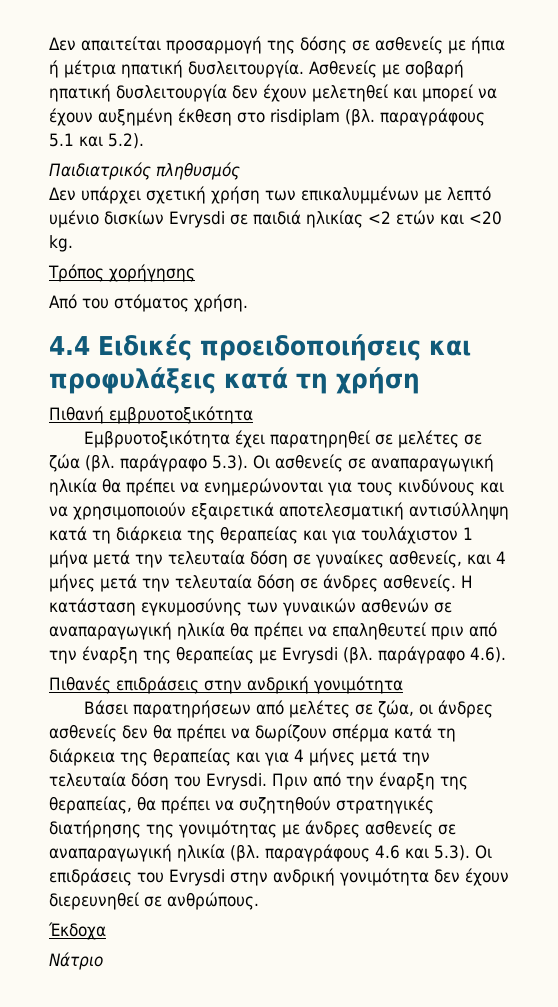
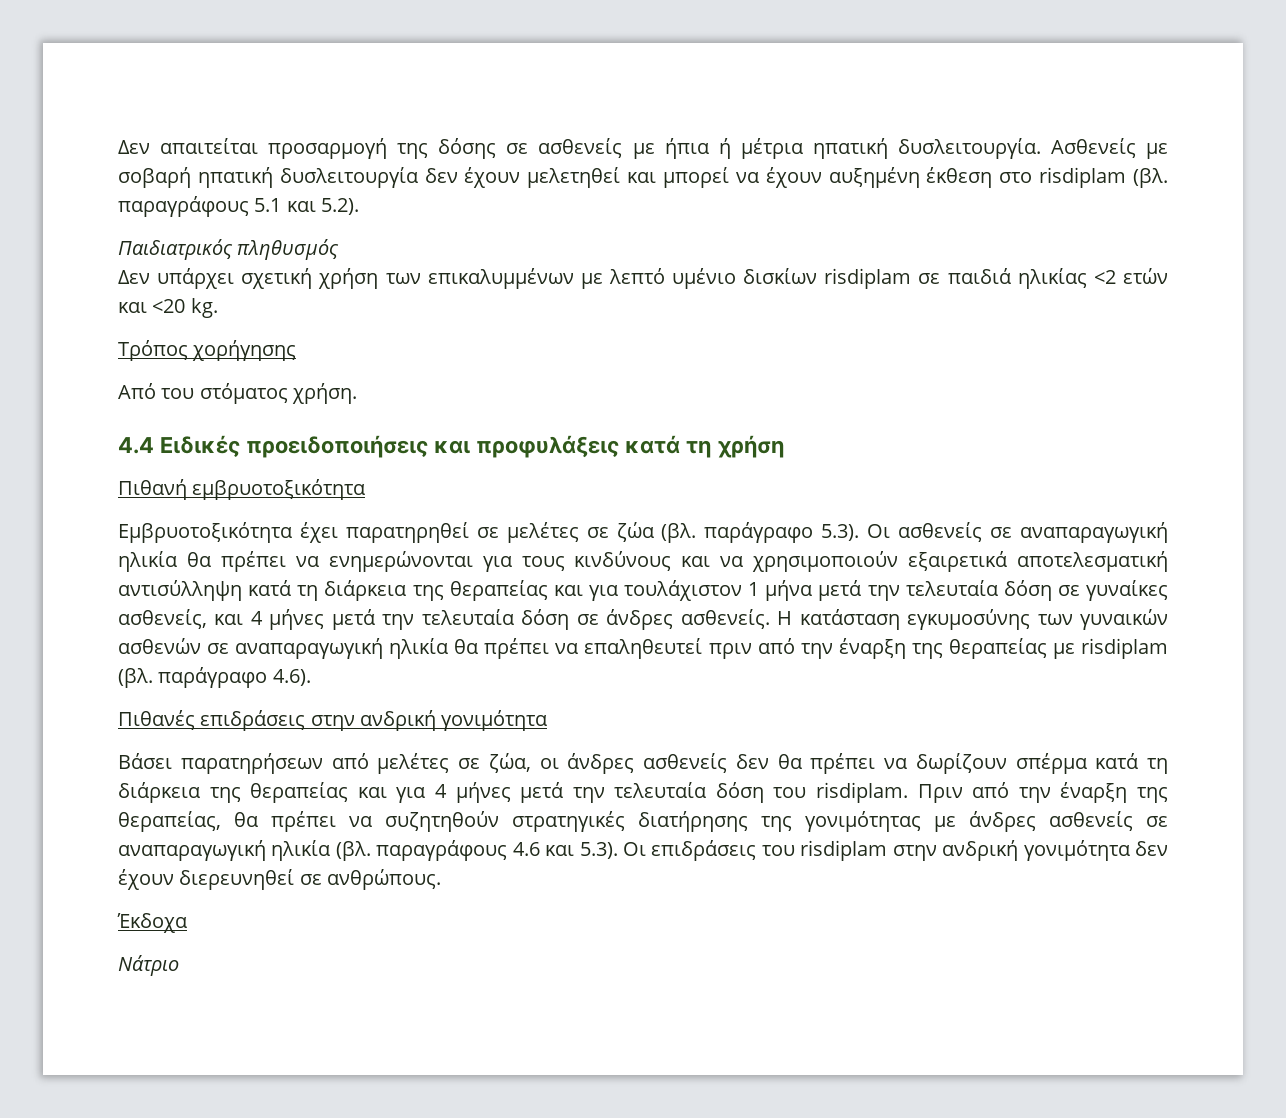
[169,211,225,228] Evrysdi -> [824,268,912,289] risdiplam
[282,647,338,664] Evrysdi -> [1081,638,1169,659] risdiplam
[206,773,267,790] Evrysdi. -> [816,782,909,803] risdiplam.
[169,869,225,886] Evrysdi -> [800,840,888,861] risdiplam

